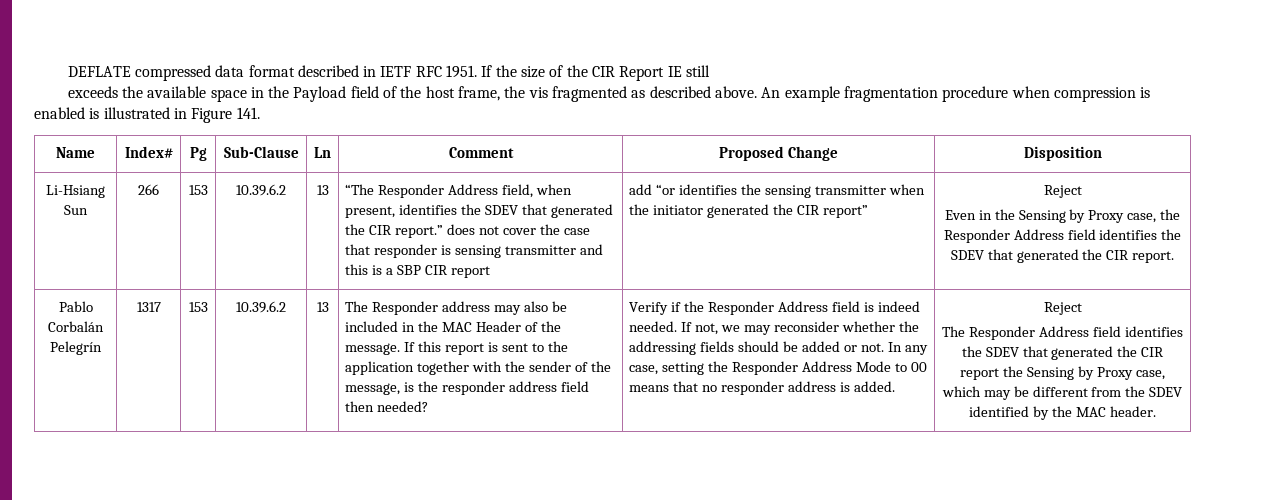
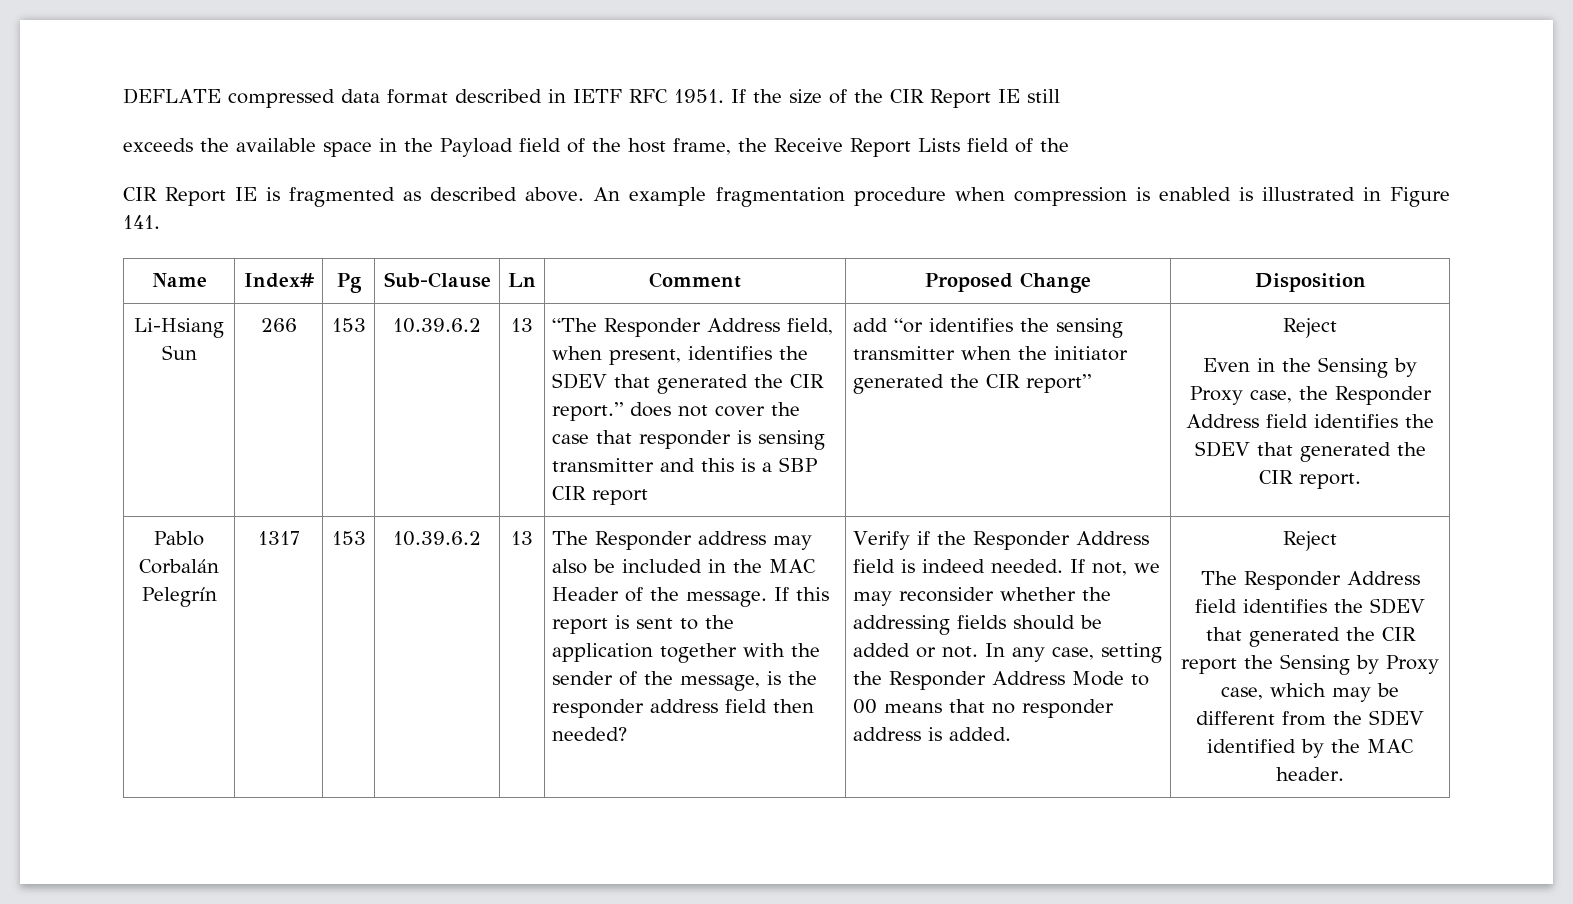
[528,87,548,98] vis -> [773,138,1069,157] [123,187,281,206] Receive Report Lists field of the // CIR Report IE is

